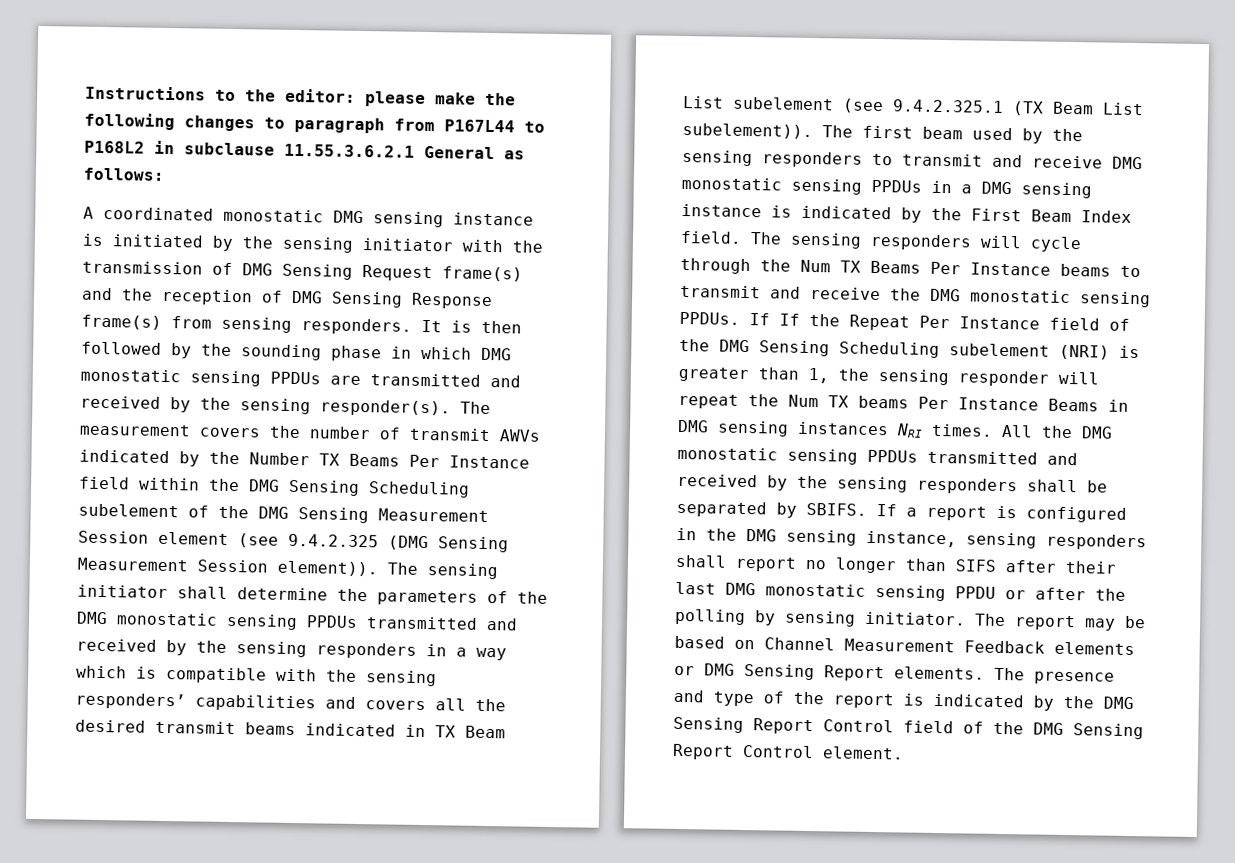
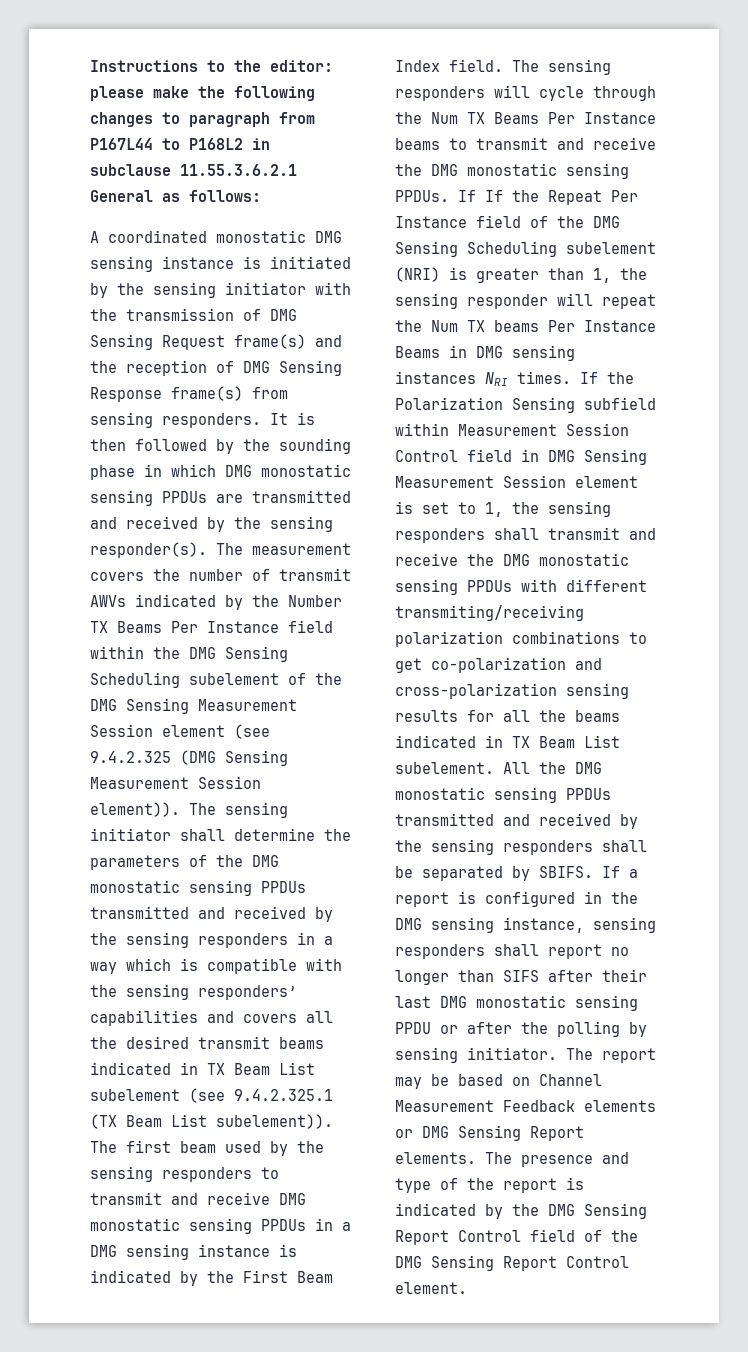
(993, 430) none -> [580,372,634,384] [395,397,656,413] [395,423,629,436] [395,449,647,465] [395,475,638,488] [395,501,611,517] [395,527,656,543] [395,553,629,566] [395,579,647,595] [395,605,584,621] [395,631,647,647] [395,657,602,673] [395,683,629,699] [395,710,620,722] [395,735,620,748] [395,762,494,774] If the Polarization Sensing subfield within Measurement Session Control field in DMG Sensing Measurement Session element is set to 1, the sensing responders shall transmit and receive the DMG monostatic sensing PPDUs with different transmiting/receiving polarization combinations to get co-polarization and cross-polarization sensing results for all the beams indicated in TX Beam List subelement.

